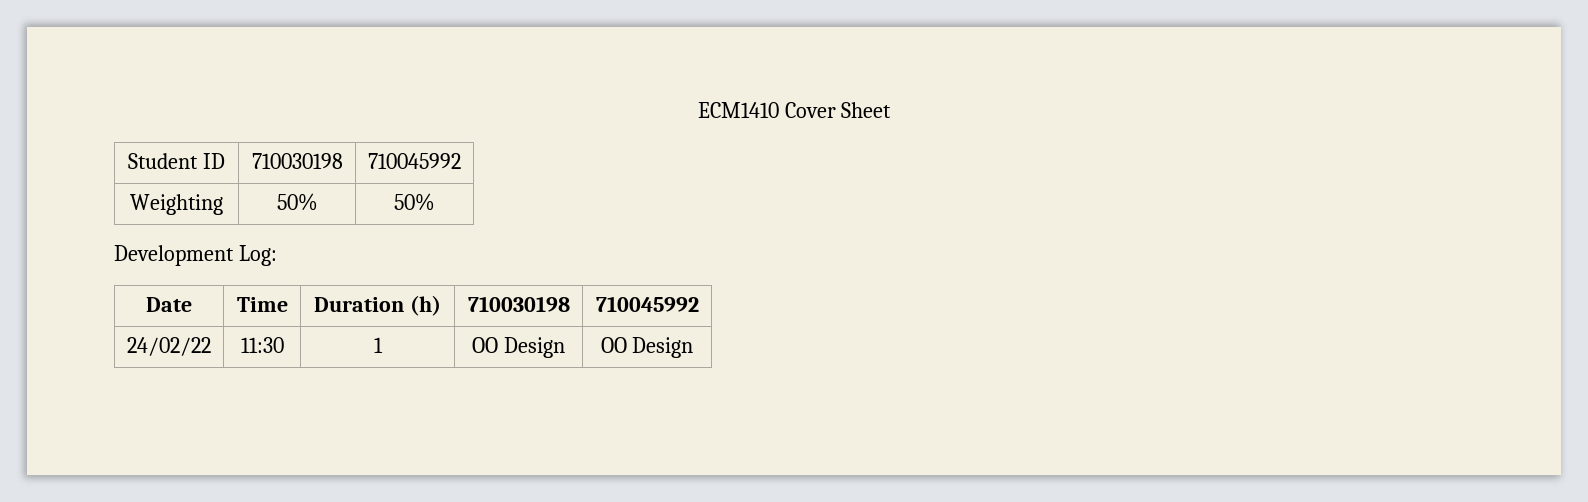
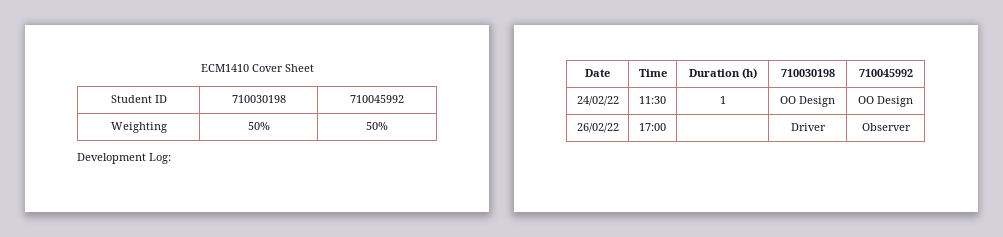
(694, 347) none -> [576,123,619,133] [639,123,666,131] [790,123,826,131] [861,123,911,131] // 26/02/22 | 17:00 | | Driver | Observer

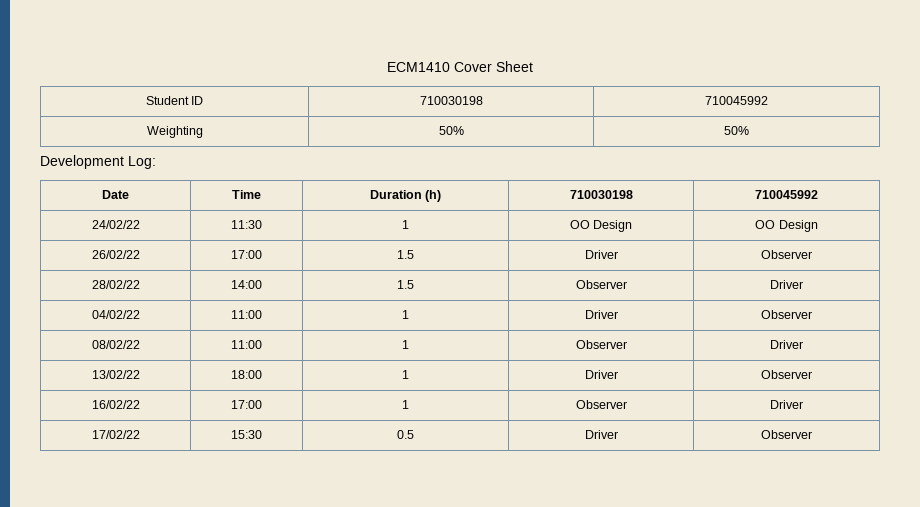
[790,123,826,131] [861,123,911,131] | Driver | Observer -> [397,250,414,259] [584,250,618,259] [760,250,812,259] [91,280,140,289] [231,280,262,289] [397,280,414,289] [575,280,627,289] [769,280,803,289] [91,310,140,319] [231,310,262,319] [402,310,409,319] [584,310,618,319] [760,310,812,319] [91,340,140,349] [231,340,262,349] [402,340,409,349] [575,340,627,349] [769,340,803,349] [91,370,140,379] [231,370,262,379] [402,370,409,379] [584,370,618,379] [760,370,812,379] [91,400,140,409] [231,400,262,409] [402,400,409,409] [575,400,627,409] [769,400,803,409] [91,430,140,439] [231,430,262,439] [397,430,414,439] [584,430,618,439] [760,430,812,439] 1.5 | Driver | Observer // 28/02/22 | 14:00 | 1.5 | Observer | Driver // 04/02/22 | 11:00 | 1 | Driver | Observer // 08/02/22 | 11:00 | 1 | Observer | Driver // 13/02/22 | 18:00 | 1 | Driver | Observer // 16/02/22 | 17:00 | 1 | Observer | Driver // 17/02/22 | 15:30 | 0.5 | Driver | Observer

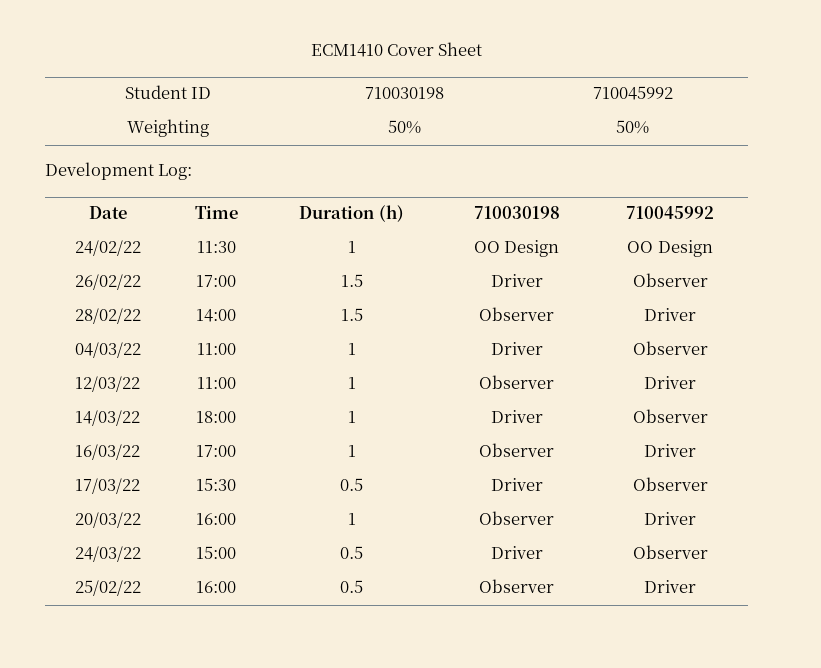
[91,310,140,319] 04/02/22 -> [74,342,141,358] 04/03/22
[91,340,140,349] 08/02/22 -> [75,376,140,392] 12/03/22
[91,370,140,379] 13/02/22 -> [75,410,140,426] 14/03/22
[91,400,140,409] 16/02/22 -> [75,444,140,460] 16/03/22
[91,430,140,439] 17/02/22 -> [75,478,140,494] 17/03/22
(812, 434) none -> [74,512,141,528] [196,513,236,525] [347,513,356,525] [479,511,554,525] [644,512,696,525] [74,546,141,562] [196,546,236,559] [340,546,363,559] [490,546,543,559] [632,545,708,559] [74,580,141,596] [196,581,236,593] [340,580,363,593] [479,579,554,593] [644,580,696,593] // 20/03/22 | 16:00 | 1 | Observer | Driver // 24/03/22 | 15:00 | 0.5 | Driver | Observer // 25/02/22 | 16:00 | 0.5 | Observer | Driver

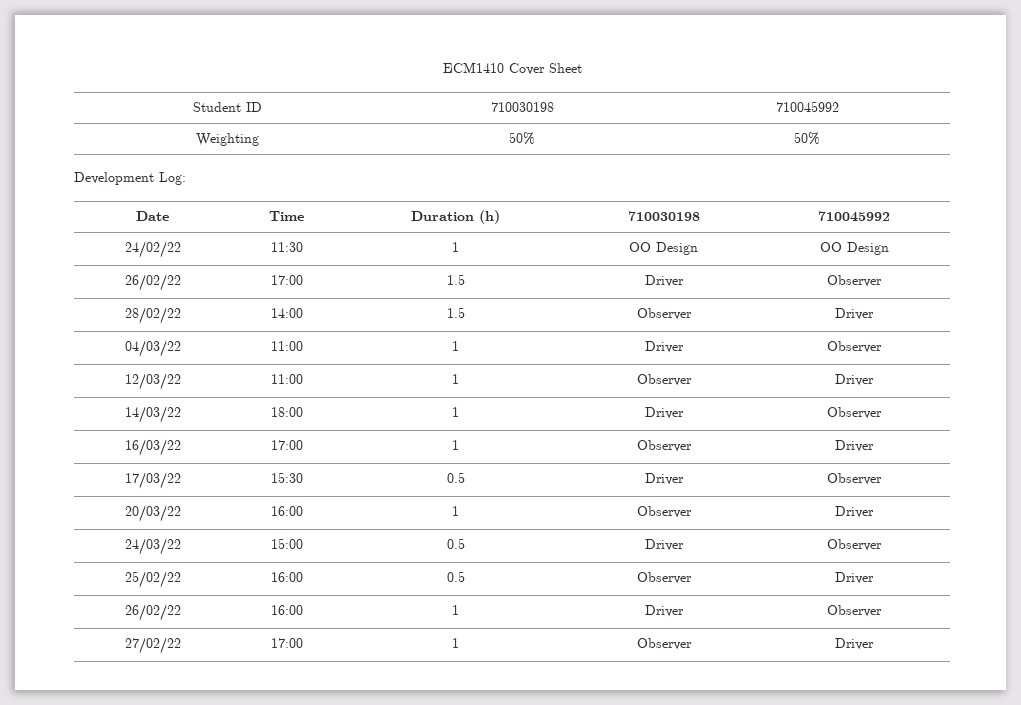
(696, 586) none -> [124,604,181,621] [270,605,303,615] [452,605,459,615] [644,605,684,617] [827,605,882,617] [124,637,181,654] [270,638,303,648] [452,638,459,648] [636,638,692,650] [835,638,874,650] // 26/02/22 | 16:00 | 1 | Driver | Observer // 27/02/22 | 17:00 | 1 | Observer | Driver

